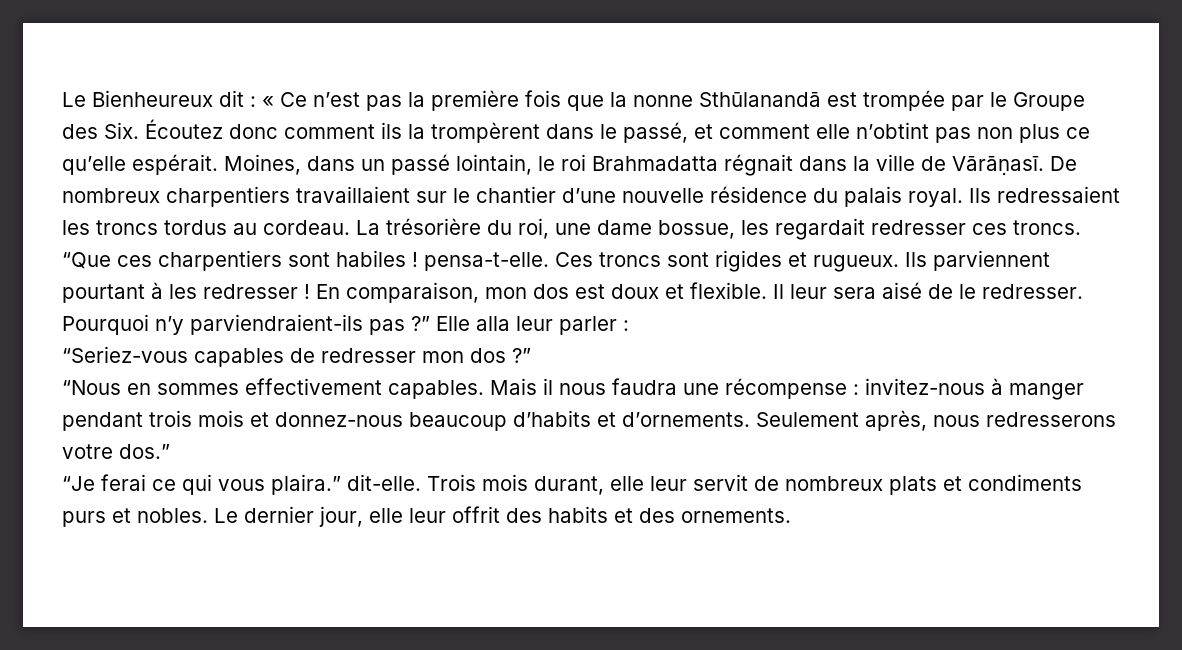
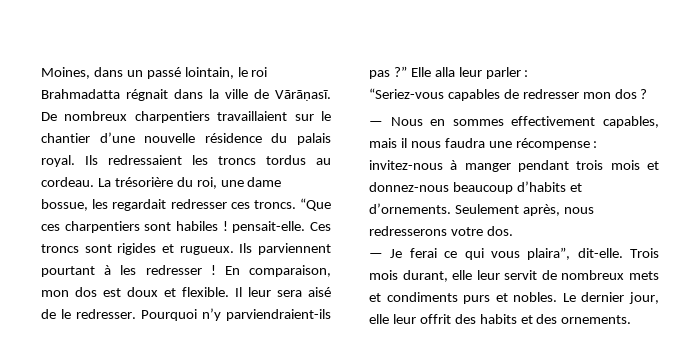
[62,90,1085,111] [62,119,1090,143] [62,154,218,175] Le Bienheureux dit : « Ce n’est pas la première fois que la nonne Sthūlanandā est trompée par le Groupe des Six. Écoutez donc comment ils la trompèrent dans le passé, et comment elle n’obtint pas non plus ce qu’elle espérait. -> (41, 73) none
[424,252,549,271] pensa-t-elle. -> [232,221,306,233] pensait-elle.
[512,348,531,363] [62,380,121,395] ?” // “Nous -> [640,89,648,99] [369,117,423,126] ? // — Nous
[388,378,537,399] capables. Mais -> [603,116,659,128] [369,138,397,148] capables, mais
[119,444,170,459] [62,476,95,491] dos.” // “Je -> [486,226,513,236] [369,249,403,258] dos. // — Je
[271,474,341,495] plaira.” -> [527,247,571,260] plaira”,
[889,476,937,495] plats -> [629,271,659,280] mets

